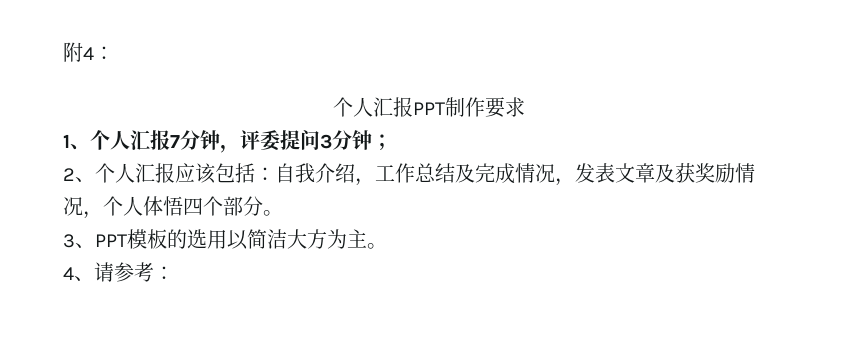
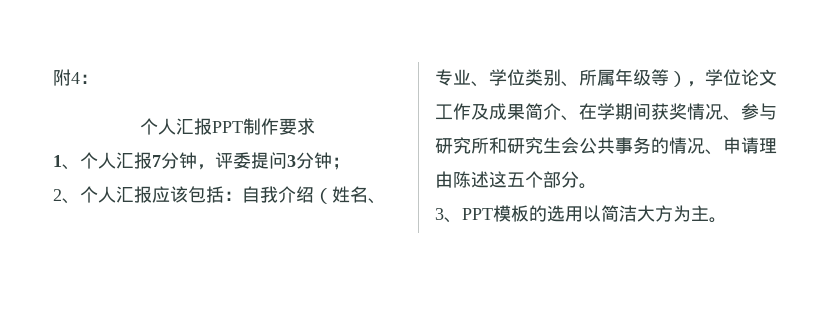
[355,163,755,186] [63,196,203,219] ，工作总结及完成情况，发表文章及获奖励情况，个人体悟四 -> [314,186,386,204] [435,69,777,87] [435,103,777,121] [435,137,777,155] [435,171,525,188] （姓名、专业、学位类别、所属年级等），学位论文工作及成果简介、在学期间获奖情况、参与研究所和研究生会公共事务的情况、申请理由陈述这五
[63,262,174,282] // 4、请参考： -> (727, 220) none

